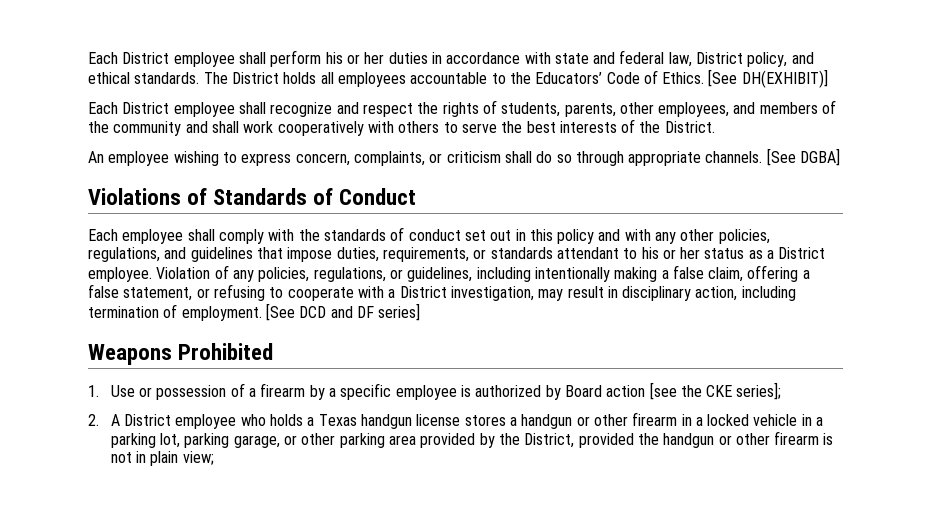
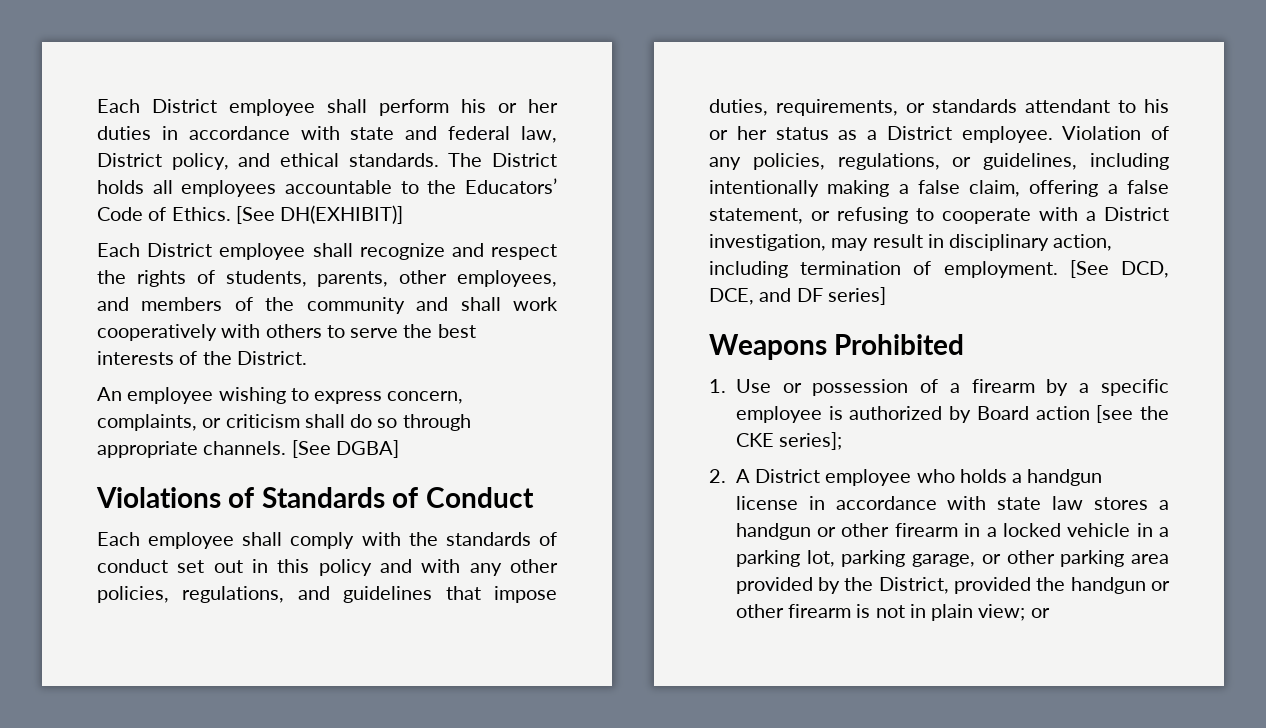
[299,306,327,318] DCD -> [1121,261,1169,278] [709,288,754,305] DCD, DCE,
[318,414,357,426] Texas -> (1023, 478) none
(461, 420) none -> [808,496,1084,510] in accordance with state law
(214, 458) none -> [1030,608,1050,618] or

